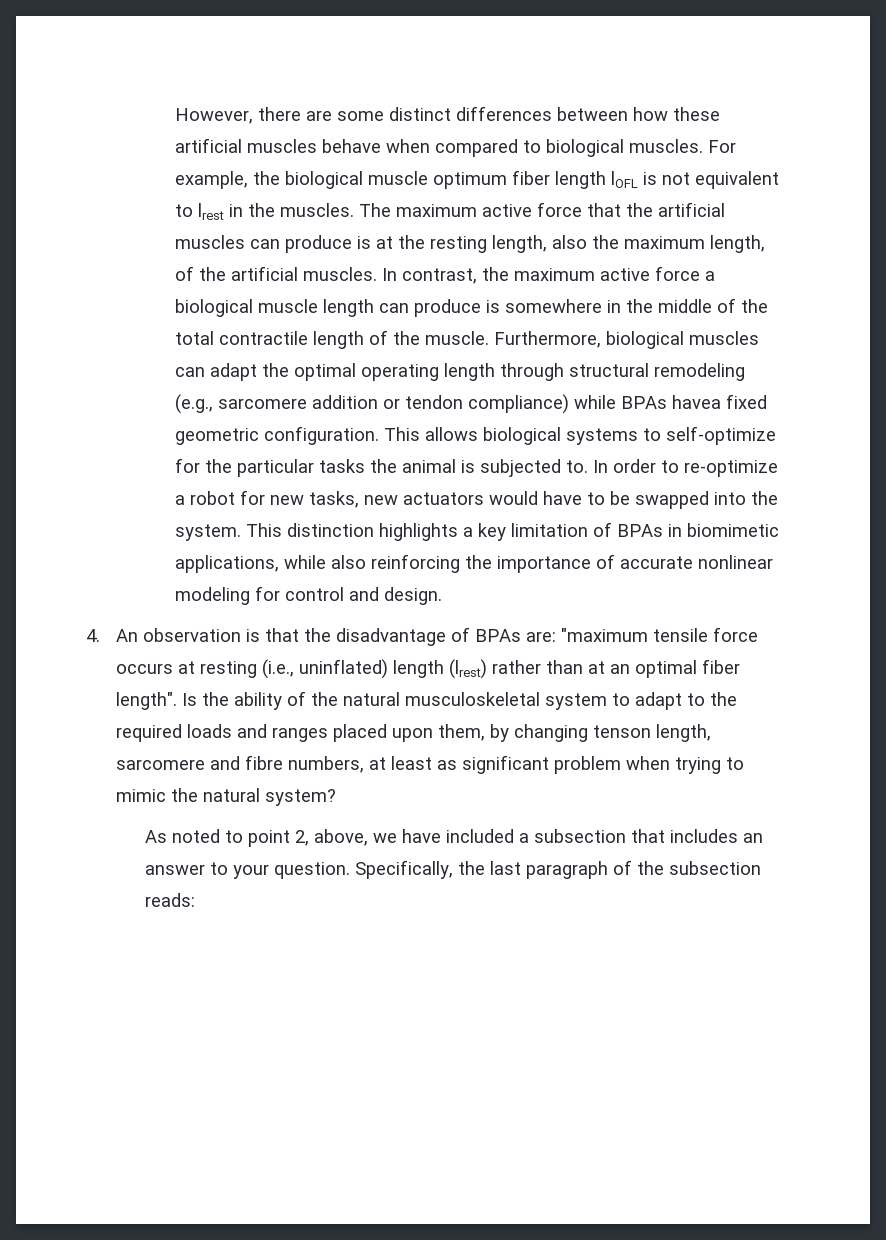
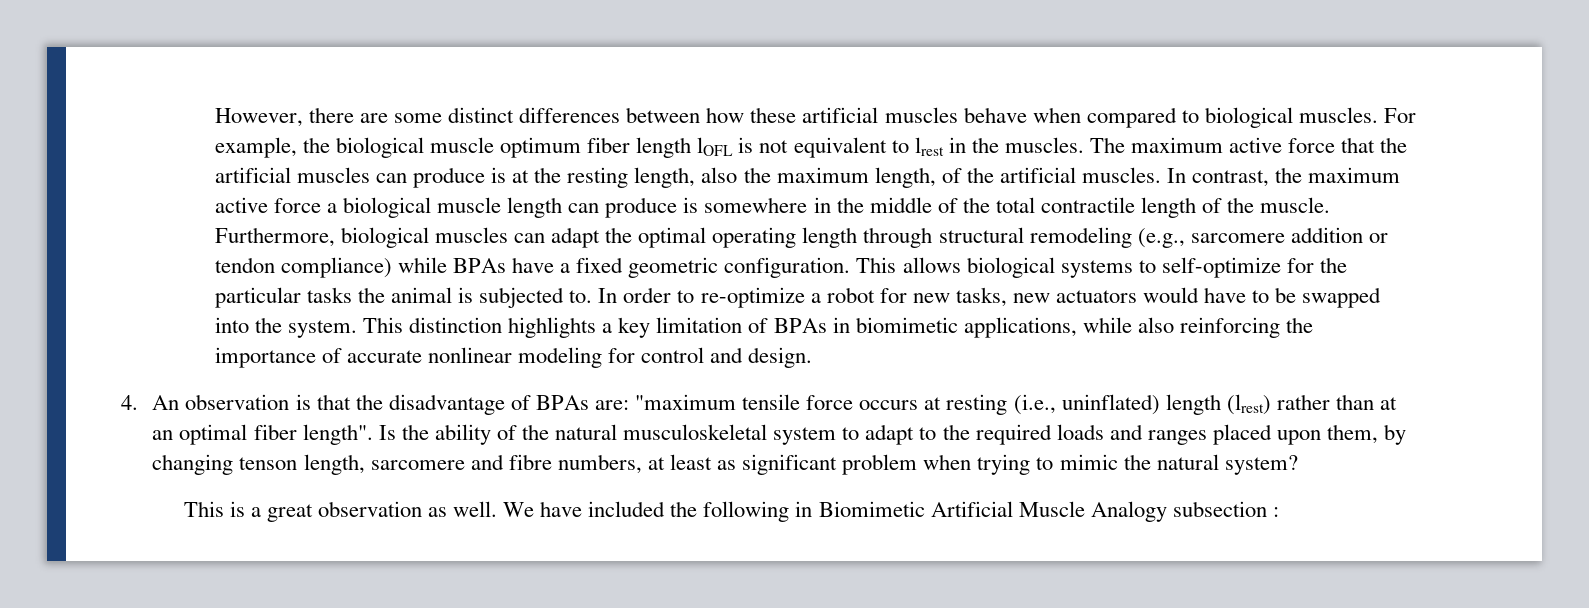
[671,395,721,409] havea -> [512,257,571,273] have a
[145,829,764,847] [145,860,762,879] [145,893,196,907] As noted to point 2, above, we have included a subsection that includes an answer to your question. Specifically, the last paragraph of the subsection reads: -> [183,501,1279,522] This is a great observation as well. We have included the following in Biomimetic Artificial Muscle Analogy subsection :

